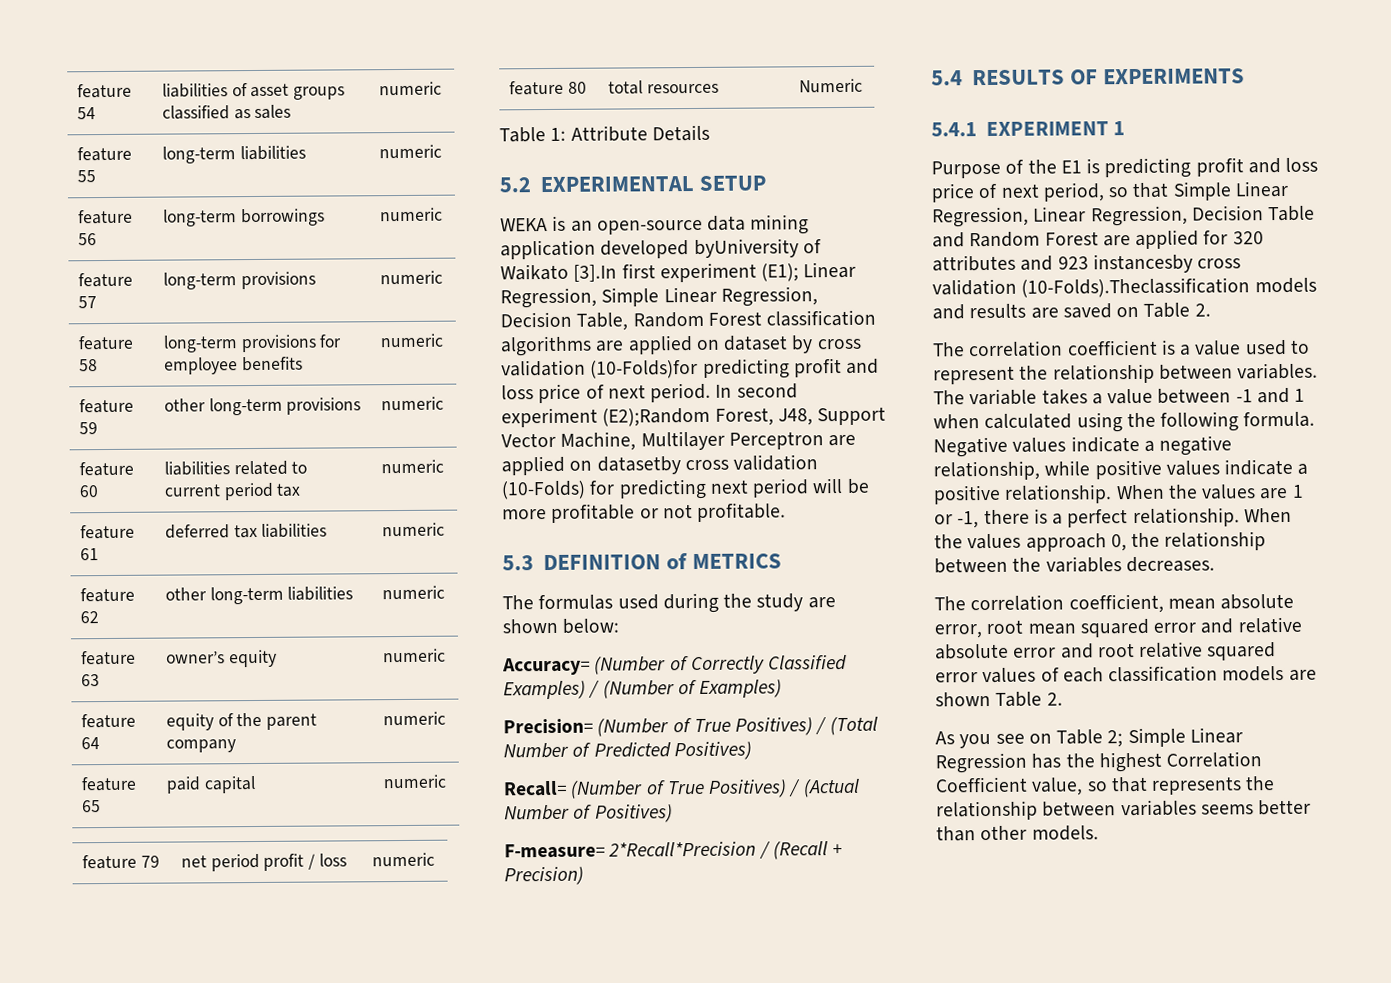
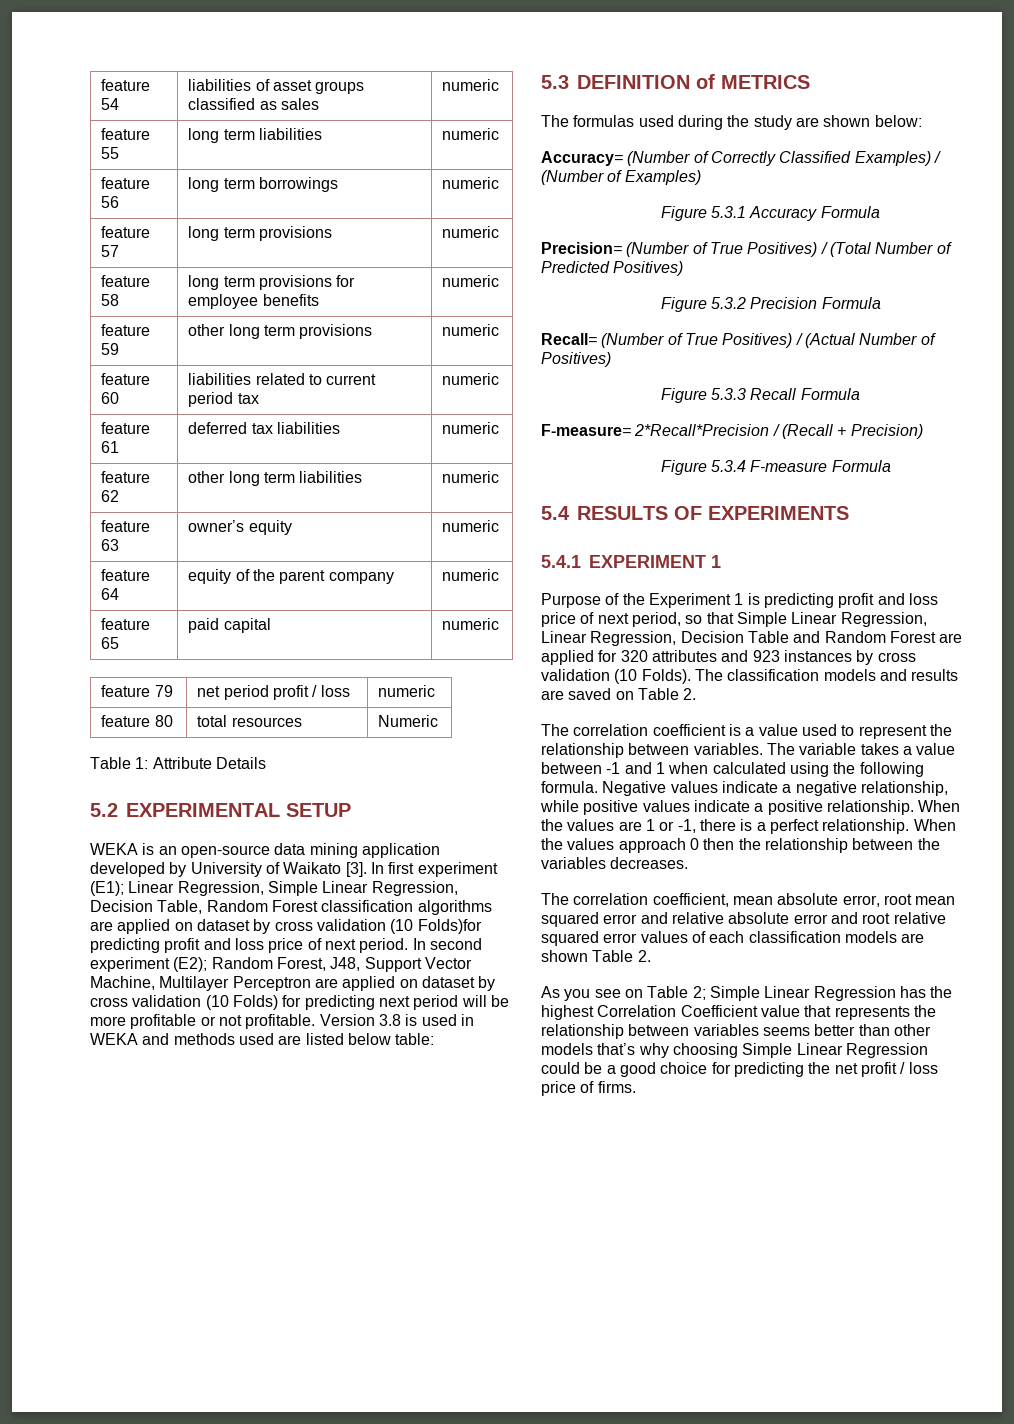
[162,146,237,164] long-term -> [188,128,255,143] long term
[163,209,238,227] long-term -> [188,177,255,192] long term
[163,272,238,290] long-term -> [188,226,255,241] long term
[163,335,239,353] long-term -> [188,275,255,290] long term
[208,397,283,416] long-term -> [228,324,296,339] long term
[209,586,284,605] long-term -> [228,471,296,486] long term
[693,238,822,259] [500,263,618,282] byUniversity of Waikato [3].In -> [169,862,384,877] by University of Waikato [3]. In
[590,359,699,379] (10-Folds)for -> [390,919,482,934] (10 Folds)for
[602,407,711,427] (E2);Random -> [173,957,273,972] (E2); Random
[596,454,819,475] [501,480,586,500] datasetby cross validation (10-Folds) -> [421,976,496,991] [90,995,278,1010] dataset by cross validation (10 Folds)
(787, 512) none -> [319,1014,474,1026] [90,1033,435,1045] Version 3.8 is used in WEKA and methods used are listed below table:
(783, 688) none -> [660,206,880,221] // Figure 5.3.1 Accuracy Formula
(752, 751) none -> [660,297,881,312] // Figure 5.3.2 Precision Formula
(673, 813) none -> [660,388,860,403] // Figure 5.3.3 Recall Formula
(584, 876) none -> [660,460,891,475] // Figure 5.3.4 F-measure Formula
[1060,160,1082,174] E1 -> [648,593,744,608] Experiment 1
[1092,253,1242,274] [932,277,1251,298] instancesby cross validation (10-Folds).Theclassification -> [783,650,916,665] [541,669,820,684] instances by cross validation (10 Folds). The classification
[1110,534,1127,552] 0, -> [689,838,735,850] 0 then
[1031,777,1108,796] value, so -> [760,1005,800,1017] value
[1031,825,1099,841] models. -> [541,1043,928,1058] [541,1062,938,1077] [541,1081,636,1096] models that’s why choosing Simple Linear Regression could be a good choice for predicting the net profit / loss price of firms.

